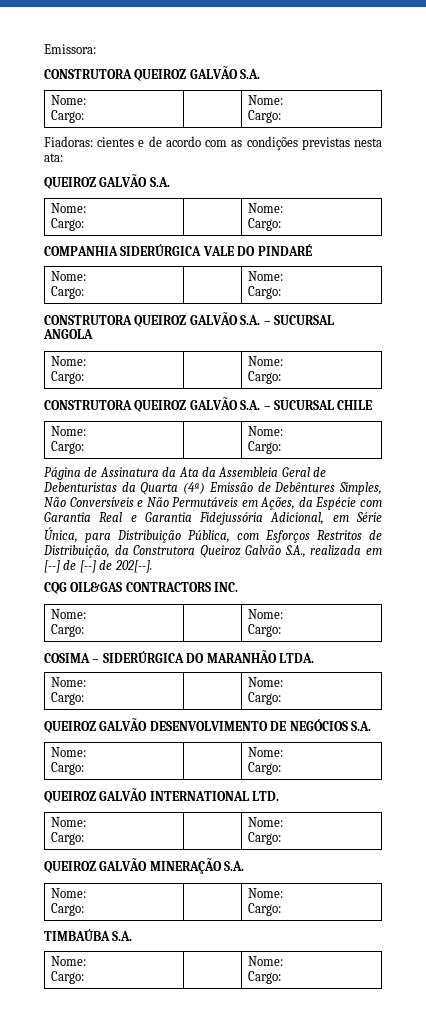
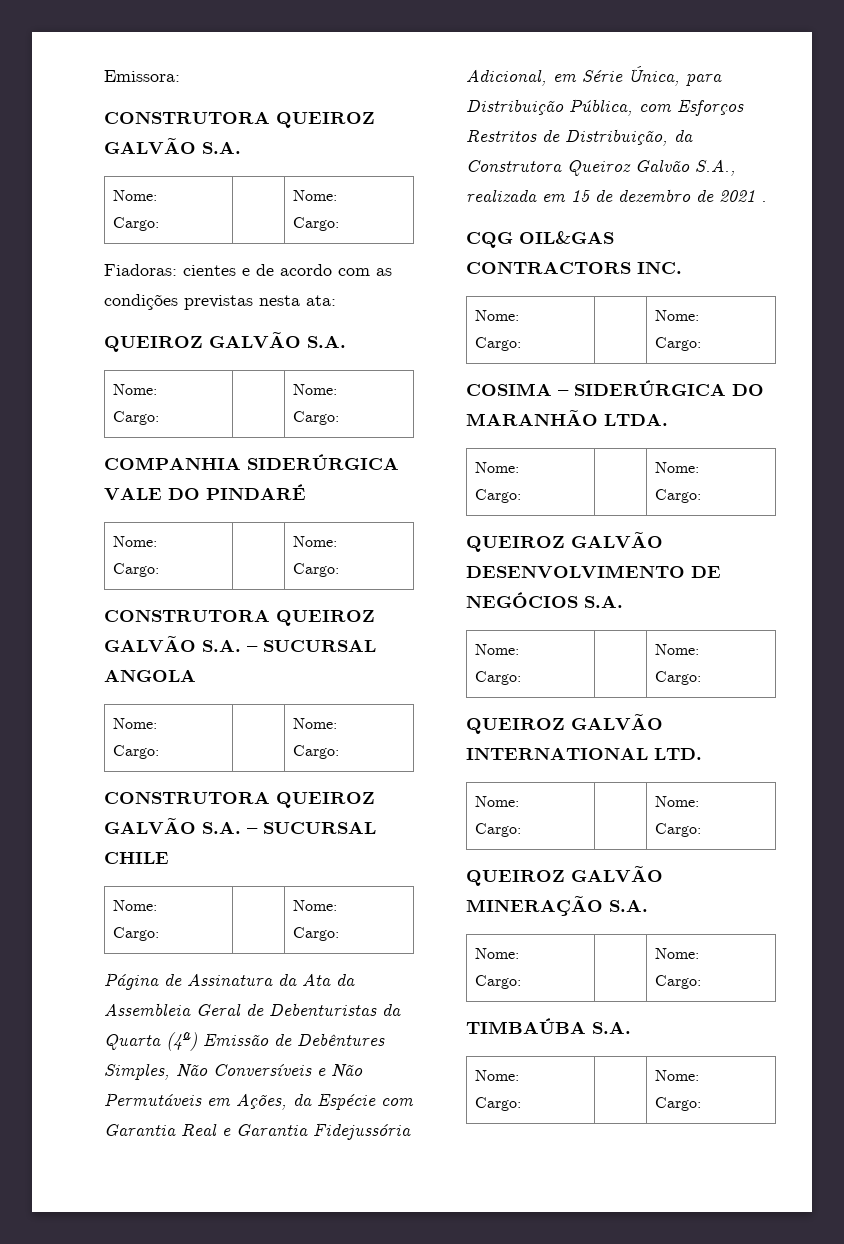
[44,560,152,573] [--] de [--] de 202[--]. -> [571,189,767,202] 15 de dezembro de 2021 .

